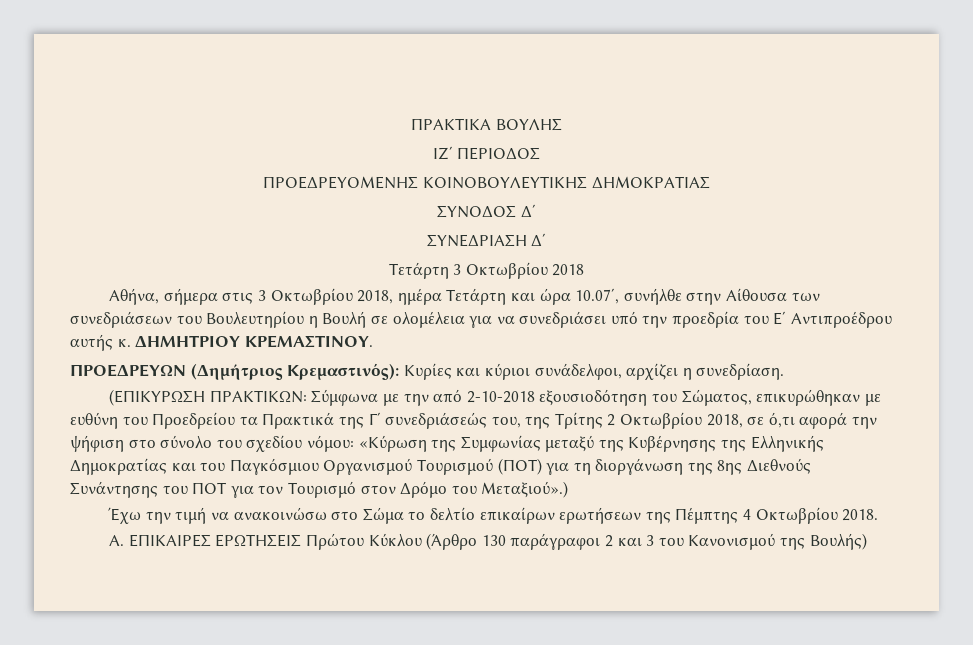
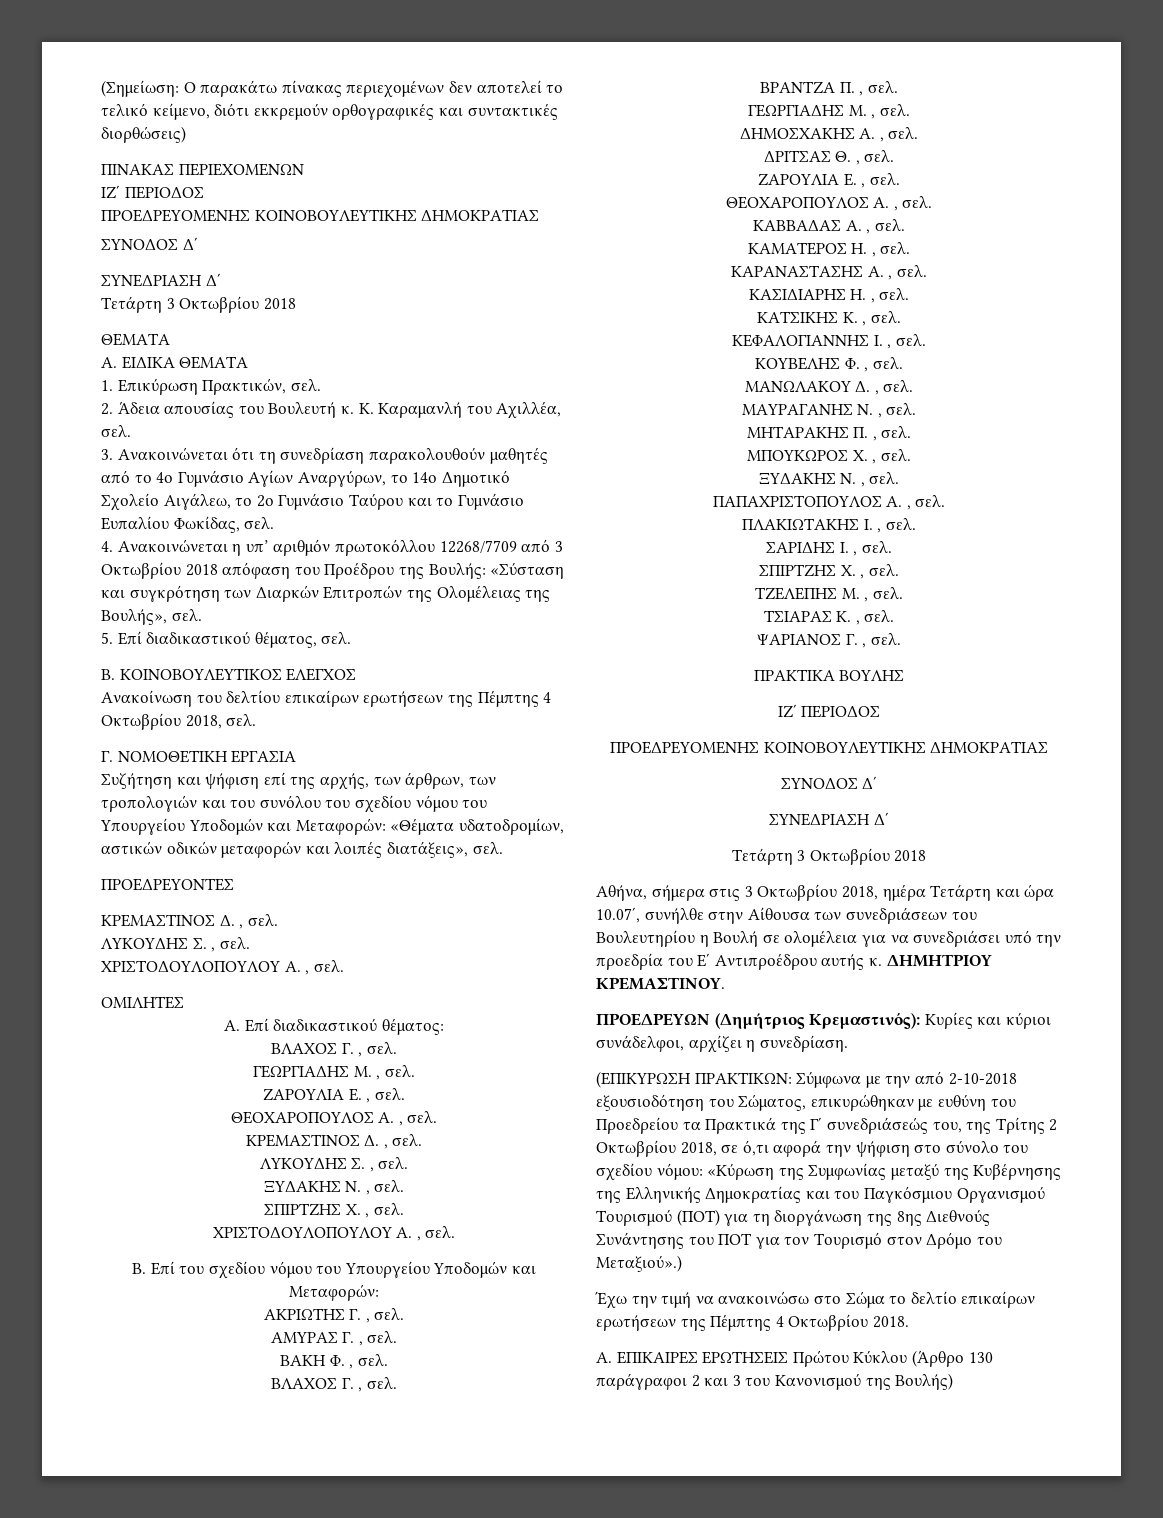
(411, 124) none -> [101,80,564,98] [101,103,558,120] [101,126,186,143] [101,163,304,176] [101,185,204,199] [101,209,540,222] [101,237,198,251] [101,273,221,287] [101,296,296,313] [101,333,170,346] [101,356,249,369] [101,378,321,395] [101,401,562,419] [101,425,131,438] [101,447,548,464] [101,470,510,487] [101,493,524,511] [101,516,275,533] [101,539,563,556] [101,562,565,579] [101,585,551,602] [101,609,202,625] [101,631,352,648] [101,668,357,681] [101,690,552,707] [101,713,257,730] [101,750,297,763] [101,772,496,790] [101,795,488,813] [100,818,564,835] [101,841,503,858] [101,878,234,891] [101,914,278,929] [101,937,250,952] [101,960,344,975] [101,996,184,1009] [224,1018,444,1035] [271,1042,397,1057] [253,1065,415,1080] [263,1088,405,1103] [230,1111,438,1126] [245,1134,423,1149] [259,1157,409,1172] [263,1180,405,1195] [264,1203,404,1218] [212,1226,456,1241] [132,1261,536,1279] [289,1284,379,1301] [263,1308,405,1323] [270,1331,398,1346] [280,1354,388,1369] [271,1377,397,1392] [760,81,898,96] [748,104,910,119] [739,127,919,142] [763,150,895,165] [758,173,900,188] [725,196,933,211] [753,219,905,234] [747,242,911,257] [731,265,927,280] [748,288,910,303] [757,311,901,326] [732,334,926,349] [755,357,903,372] [744,380,914,395] [741,403,917,418] [746,426,912,441] [747,449,911,464] [758,472,900,487] [712,495,946,510] [742,518,916,533] [766,541,892,556] [759,564,899,579] [755,587,903,602] [763,610,895,625] [757,633,901,648] (Σημείωση: Ο παρακάτω πίνακας περιεχομένων δεν αποτελεί το τελικό κείμενο, διότι εκκρεμούν ορθογραφικές και συντακτικές διορθώσεις) // ΠΙΝΑΚΑΣ ΠΕΡΙΕΧΟΜΕΝΩΝ // ΙΖ΄ ΠΕΡΙΟΔΟΣ // ΠΡΟΕΔΡΕΥΟΜΕΝΗΣ ΚΟΙΝΟΒΟΥΛΕΥΤΙΚΗΣ ΔΗΜΟΚΡΑΤΙΑΣ // ΣΥΝΟΔΟΣ Δ΄ // ΣΥΝΕΔΡΙΑΣΗ Δ΄ // Τετάρτη 3 Οκτωβρίου 2018 // ΘΕΜΑΤΑ // Α. ΕΙΔΙΚΑ ΘΕΜΑΤΑ // 1. Επικύρωση Πρακτικών, σελ. // 2. Άδεια απουσίας του Βουλευτή κ. Κ. Καραμανλή του Αχιλλέα, σελ. // 3. Ανακοινώνεται ότι τη συνεδρίαση παρακολουθούν μαθητές από το 4ο Γυμνάσιο Αγίων Αναργύρων, το 14ο Δημοτικό Σχολείο Αιγάλεω, το 2ο Γυμνάσιο Ταύρου και το Γυμνάσιο Ευπαλίου Φωκίδας, σελ. // 4. Ανακοινώνεται η υπ’ αριθμόν πρωτοκόλλου 12268/7709 από 3 Οκτωβρίου 2018 απόφαση του Προέδρου της Βουλής: «Σύσταση και συγκρότηση των Διαρκών Επιτροπών της Ολομέλειας της Βουλής», σελ. // 5. Επί διαδικαστικού θέματος, σελ. // Β. ΚΟΙΝΟΒΟΥΛΕΥΤΙΚΟΣ ΕΛΕΓΧΟΣ // Ανακοίνωση του δελτίου επικαίρων ερωτήσεων της Πέμπτης 4 Οκτωβρίου 2018, σελ. // Γ. ΝΟΜΟΘΕΤΙΚΗ ΕΡΓΑΣΙΑ // Συζήτηση και ψήφιση επί της αρχής, των άρθρων, των τροπολογιών και του συνόλου του σχεδίου νόμου του Υπουργείου Υποδομών και Μεταφορών: «Θέματα υδατοδρομίων, αστικών οδικών μεταφορών και λοιπές διατάξεις», σελ. // ΠΡΟΕΔΡΕΥΟΝΤΕΣ // ΚΡΕΜΑΣΤΙΝΟΣ Δ. , σελ. // ΛΥΚΟΥΔΗΣ Σ. , σελ. // ΧΡΙΣΤΟΔΟΥΛΟΠΟΥΛΟΥ Α. , σελ. // ΟΜΙΛΗΤΕΣ // Α. Επί διαδικαστικού θέματος: // ΒΛΑΧΟΣ Γ. , σελ. // ΓΕΩΡΓΙΑΔΗΣ Μ. , σελ. // ΖΑΡΟΥΛΙΑ Ε. , σελ. // ΘΕΟΧΑΡΟΠΟΥΛΟΣ Α. , σελ. // ΚΡΕΜΑΣΤΙΝΟΣ Δ. , σελ. // ΛΥΚΟΥΔΗΣ Σ. , σελ. // ΞΥΔΑΚΗΣ Ν. , σελ. // ΣΠΙΡΤΖΗΣ Χ. , σελ. // ΧΡΙΣΤΟΔΟΥΛΟΠΟΥΛΟΥ Α. , σελ. // Β. Επί του σχεδίου νόμου του Υπουργείου Υποδομών και Μεταφορών: // ΑΚΡΙΩΤΗΣ Γ. , σελ. // ΑΜΥΡΑΣ Γ. , σελ. // ΒΑΚΗ Φ. , σελ. // ΒΛΑΧΟΣ Γ. , σελ. // ΒΡΑΝΤΖΑ Π. , σελ. // ΓΕΩΡΓΙΑΔΗΣ Μ. , σελ. // ΔΗΜΟΣΧΑΚΗΣ Α. , σελ. // ΔΡΙΤΣΑΣ Θ. , σελ. // ΖΑΡΟΥΛΙΑ Ε. , σελ. // ΘΕΟΧΑΡΟΠΟΥΛΟΣ Α. , σελ. // ΚΑΒΒΑΔΑΣ Α. , σελ. // ΚΑΜΑΤΕΡΟΣ Η. , σελ. // ΚΑΡΑΝΑΣΤΑΣΗΣ Α. , σελ. // ΚΑΣΙΔΙΑΡΗΣ Η. , σελ. // ΚΑΤΣΙΚΗΣ Κ. , σελ. // ΚΕΦΑΛΟΓΙΑΝΝΗΣ Ι. , σελ. // ΚΟΥΒΕΛΗΣ Φ. , σελ. // ΜΑΝΩΛΑΚΟΥ Δ. , σελ. // ΜΑΥΡΑΓΑΝΗΣ Ν. , σελ. // ΜΗΤΑΡΑΚΗΣ Π. , σελ. // ΜΠΟΥΚΩΡΟΣ Χ. , σελ. // ΞΥΔΑΚΗΣ Ν. , σελ. // ΠΑΠΑΧΡΙΣΤΟΠΟΥΛΟΣ Α. , σελ. // ΠΛΑΚΙΩΤΑΚΗΣ Ι. , σελ. // ΣΑΡΙΔΗΣ Ι. , σελ. // ΣΠΙΡΤΖΗΣ Χ. , σελ. // ΤΖΕΛΕΠΗΣ Μ. , σελ. // ΤΣΙΑΡΑΣ Κ. , σελ. // ΨΑΡΙΑΝΟΣ Γ. , σελ. //

